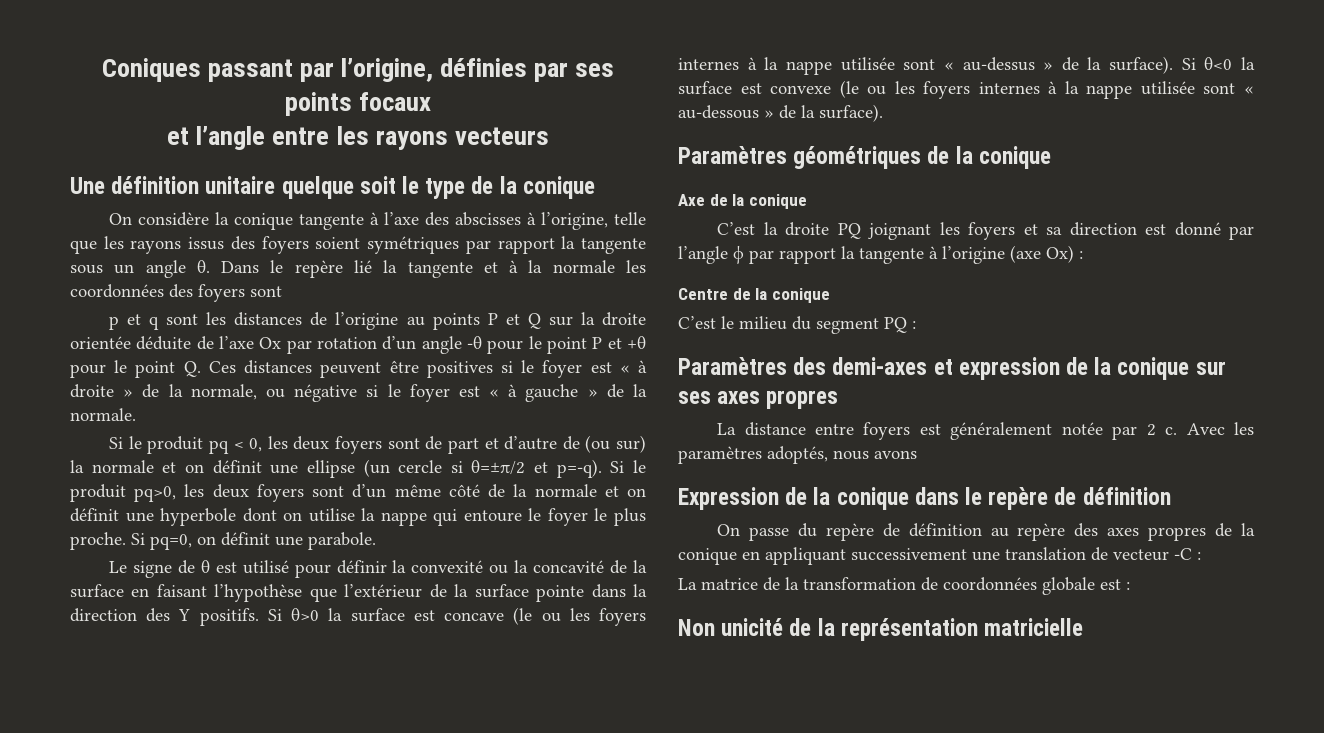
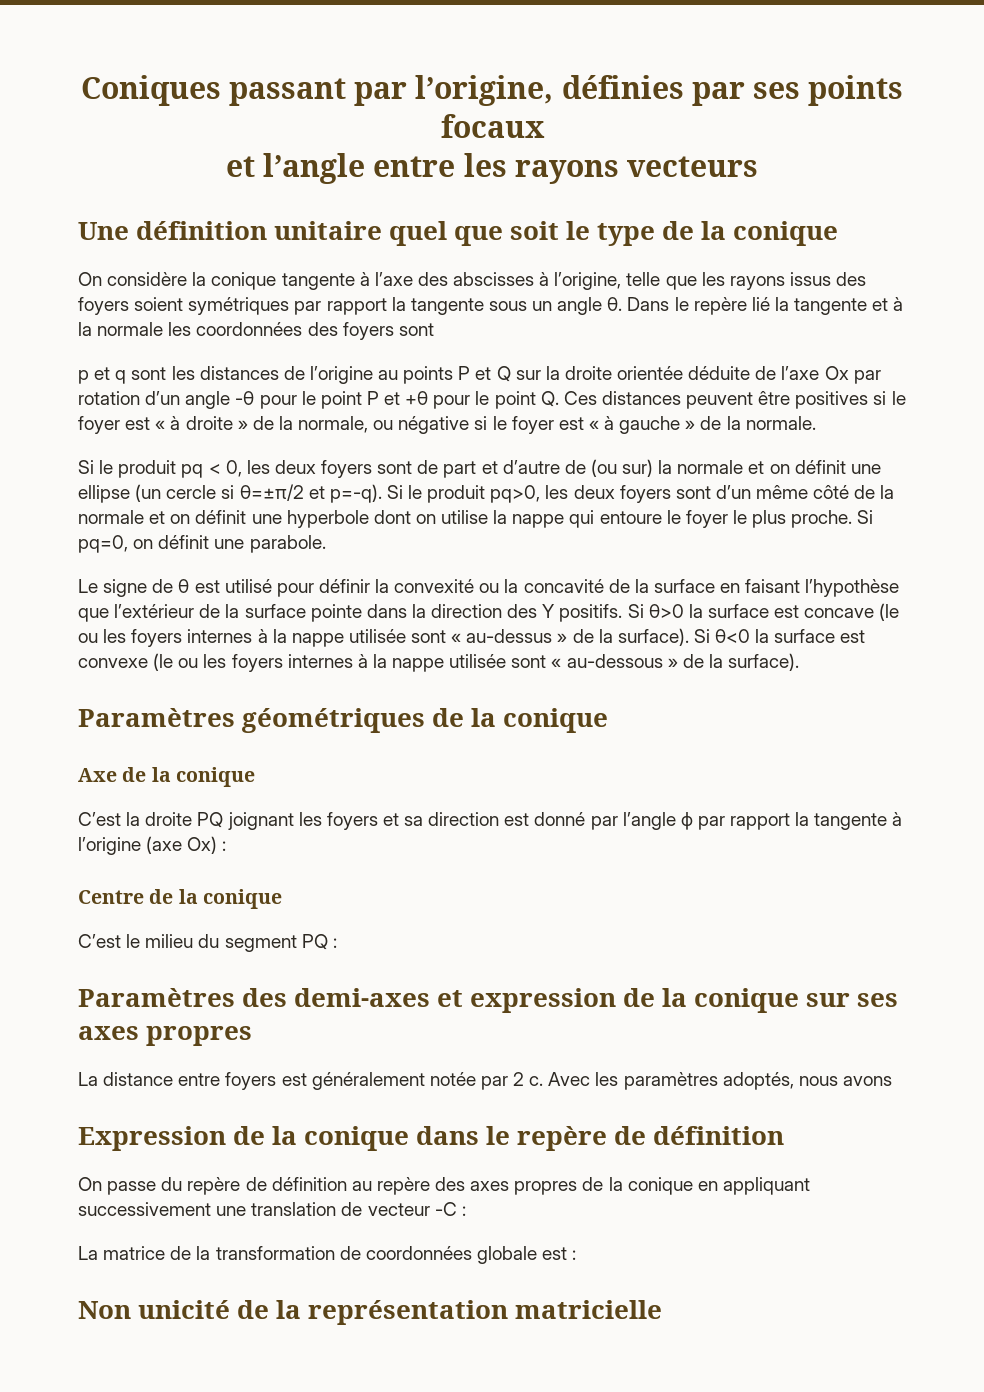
[281,176,354,199] quelque -> [389,221,504,246] quel que

